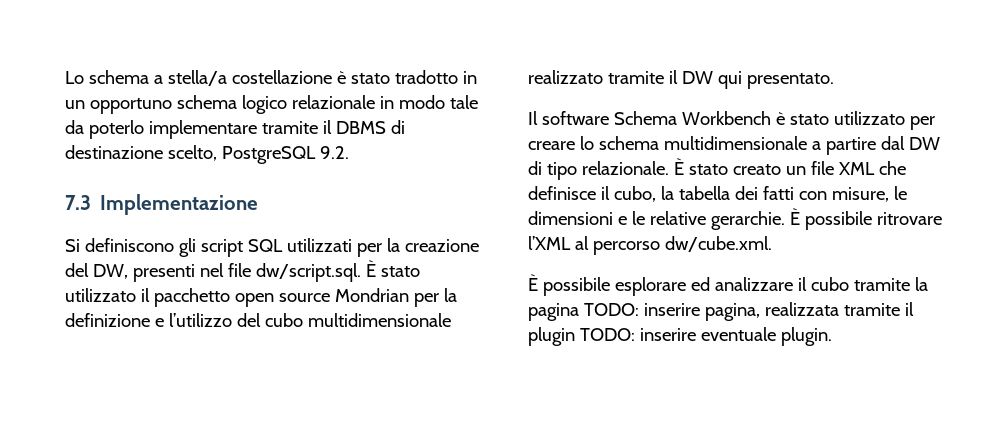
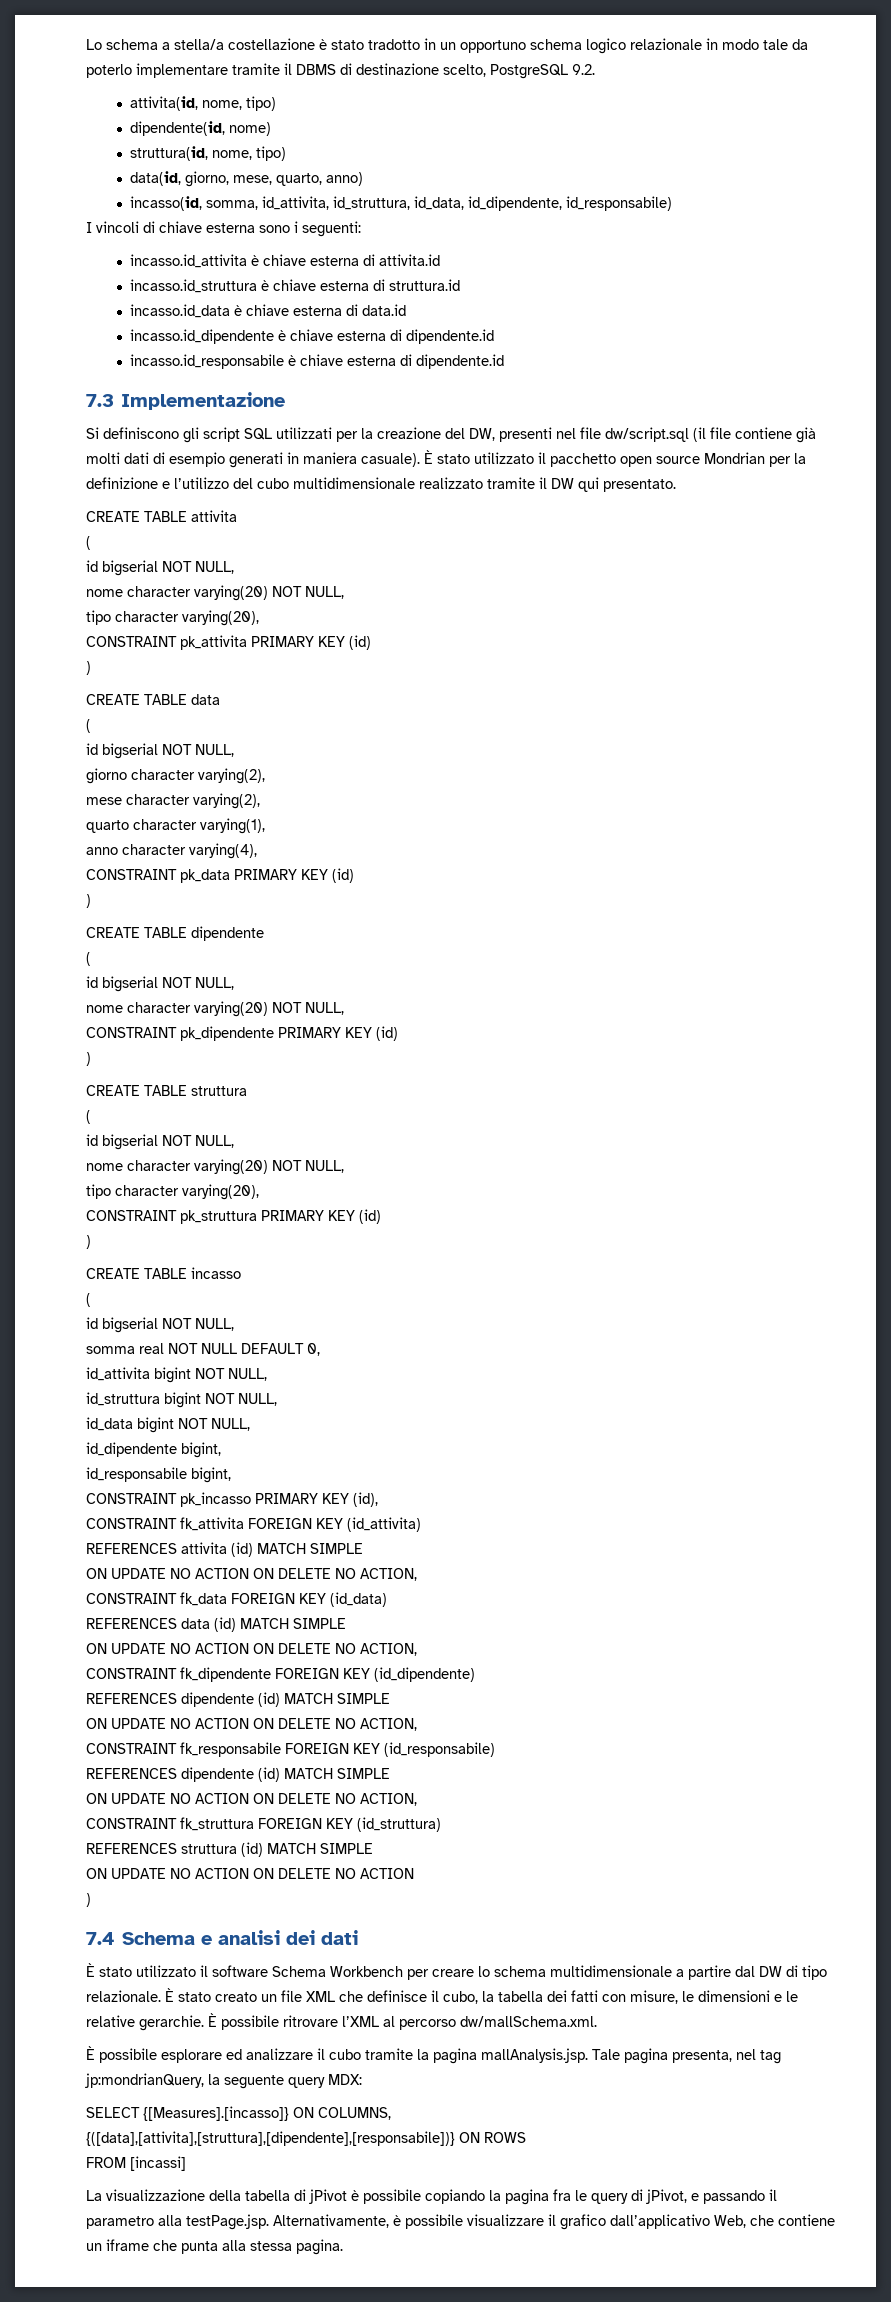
(349, 152) none -> [129,96,276,111] [129,121,271,136] [129,146,286,161] [129,171,363,187] [129,196,672,211] [86,221,361,237] [129,254,440,268] [129,279,460,293] [129,304,406,318] [129,329,494,344] [129,354,504,369] // attivita(id, nome, tipo) // dipendente(id, nome) // struttura(id, nome, tipo) // data(id, giorno, mese, quarto, anno) // incasso(id, somma, id_attivita, id_struttura, id_data, id_dipendente, id_responsabile) // I vincoli di chiave esterna sono i seguenti: // incasso.id_attivita è chiave esterna di attivita.id // incasso.id_struttura è chiave esterna di struttura.id // incasso.id_data è chiave esterna di data.id // incasso.id_dipendente è chiave esterna di dipendente.id // incasso.id_responsabile è chiave esterna di dipendente.id
[255,263,361,282] dw/script.sql. -> [605,427,816,443] [86,452,420,468] dw/script.sql (il file contiene già molti dati di esempio generati in maniera casuale).
[528,111,905,125] Il software Schema Workbench è stato utilizzato -> [86,510,237,522] [86,536,91,550] [86,560,234,576] [86,585,344,601] [86,610,259,626] [86,635,371,650] [86,661,91,675] [86,694,220,705] [86,719,91,733] [86,743,234,759] [86,768,265,784] [86,793,260,809] [86,818,265,834] [86,843,257,859] [86,868,354,883] [86,894,91,908] [86,926,264,941] [86,952,91,966] [86,976,234,992] [86,1001,344,1017] [86,1026,398,1041] [86,1052,91,1066] [86,1085,247,1096] [86,1110,91,1124] [86,1134,234,1150] [86,1159,344,1175] [86,1184,259,1200] [86,1209,381,1224] [86,1235,91,1249] [86,1267,241,1279] [86,1293,91,1307] [86,1317,234,1333] [86,1343,320,1356] [86,1367,267,1383] [86,1392,277,1408] [86,1417,250,1433] [86,1442,221,1458] [86,1467,231,1483] [86,1492,378,1507] [86,1517,421,1532] [86,1542,363,1557] [86,1568,417,1581] [86,1592,387,1607] [86,1617,346,1632] [86,1643,417,1656] [86,1667,475,1682] [86,1692,390,1707] [86,1718,417,1731] [86,1742,495,1757] [86,1767,390,1782] [86,1793,417,1806] [86,1817,441,1832] [86,1842,373,1857] [86,1868,414,1879] [86,1893,91,1907] [86,1930,359,1945] [86,1963,403,1977] CREATE TABLE attivita // ( // id bigserial NOT NULL, // nome character varying(20) NOT NULL, // tipo character varying(20), // CONSTRAINT pk_attivita PRIMARY KEY (id) // ) // CREATE TABLE data // ( // id bigserial NOT NULL, // giorno character varying(2), // mese character varying(2), // quarto character varying(1), // anno character varying(4), // CONSTRAINT pk_data PRIMARY KEY (id) // ) // CREATE TABLE dipendente // ( // id bigserial NOT NULL, // nome character varying(20) NOT NULL, // CONSTRAINT pk_dipendente PRIMARY KEY (id) // ) // CREATE TABLE struttura // ( // id bigserial NOT NULL, // nome character varying(20) NOT NULL, // tipo character varying(20), // CONSTRAINT pk_struttura PRIMARY KEY (id) // ) // CREATE TABLE incasso // ( // id bigserial NOT NULL, // somma real NOT NULL DEFAULT 0, // id_attivita bigint NOT NULL, // id_struttura bigint NOT NULL, // id_data bigint NOT NULL, // id_dipendente bigint, // id_responsabile bigint, // CONSTRAINT pk_incasso PRIMARY KEY (id), // CONSTRAINT fk_attivita FOREIGN KEY (id_attivita) // REFERENCES attivita (id) MATCH SIMPLE // ON UPDATE NO ACTION ON DELETE NO ACTION, // CONSTRAINT fk_data FOREIGN KEY (id_data) // REFERENCES data (id) MATCH SIMPLE // ON UPDATE NO ACTION ON DELETE NO ACTION, // CONSTRAINT fk_dipendente FOREIGN KEY (id_dipendente) // REFERENCES dipendente (id) MATCH SIMPLE // ON UPDATE NO ACTION ON DELETE NO ACTION, // CONSTRAINT fk_responsabile FOREIGN KEY (id_responsabile) // REFERENCES dipendente (id) MATCH SIMPLE // ON UPDATE NO ACTION ON DELETE NO ACTION, // CONSTRAINT fk_struttura FOREIGN KEY (id_struttura) // REFERENCES struttura (id) MATCH SIMPLE // ON UPDATE NO ACTION ON DELETE NO ACTION // ) // 7.4 Schema e analisi dei dati // È stato utilizzato il software Schema Workbench
[664,236,772,252] dw/cube.xml. -> [460,2016,597,2027] dw/mallSchema.xml.
[583,302,914,321] [528,327,832,346] TODO: inserire pagina, realizzata tramite il plugin TODO: inserire eventuale plugin. -> [481,2048,781,2064] [85,2073,362,2089] [86,2106,391,2121] [86,2131,526,2146] [86,2156,186,2171] [86,2189,777,2205] [86,2214,835,2230] [86,2239,343,2255] mallAnalysis.jsp. Tale pagina presenta, nel tag jp:mondrianQuery, la seguente query MDX: // SELECT {[Measures].[incasso]} ON COLUMNS, // {([data],[attivita],[struttura],[dipendente],[responsabile])} ON ROWS // FROM [incassi] // La visualizzazione della tabella di jPivot è possibile copiando la pagina fra le query di jPivot, e passando il parametro alla testPage.jsp. Alternativamente, è possibile visualizzare il grafico dall’applicativo Web, che contiene un iframe che punta alla stessa pagina.

